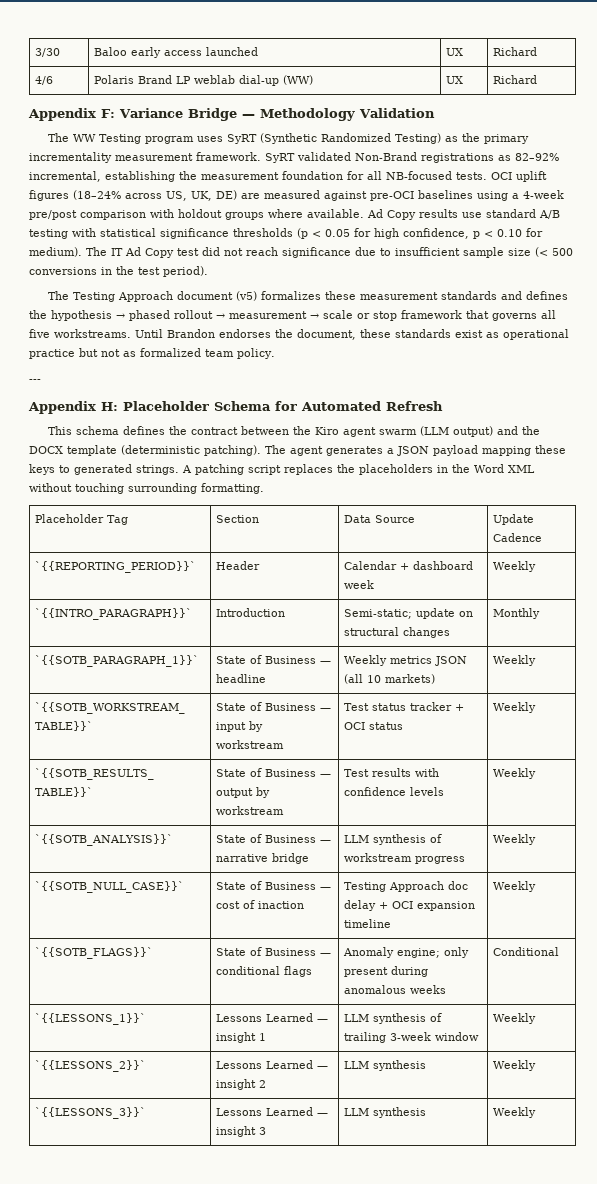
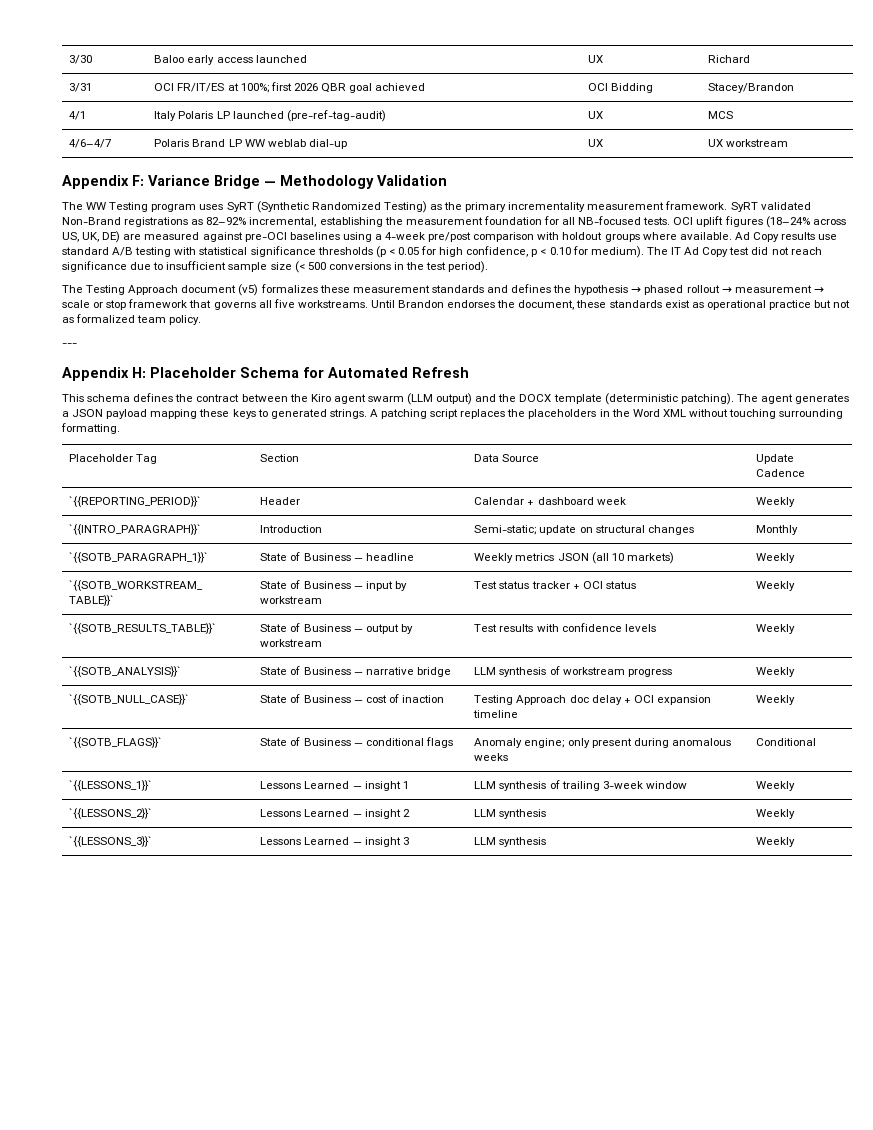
[35,76,54,85] 4/6 -> [69,83,93,92] [154,82,426,93] [588,83,654,93] [708,83,795,93] [69,111,87,120] [154,110,386,122] [588,111,604,119] [708,111,734,119] [69,139,112,148] 3/31 | OCI FR/IT/ES at 100%; first 2026 QBR goal achieved | OCI Bidding | Stacey/Brandon // 4/1 | Italy Polaris LP launched (pre-ref-tag-audit) | UX | MCS // 4/6–4/7
(192, 80) none -> [244,139,265,147] WW
[283,75,314,85] [446,76,464,84] [493,75,538,84] (WW) | UX | Richard -> [588,139,604,147] [708,139,789,147] | UX | UX workstream

